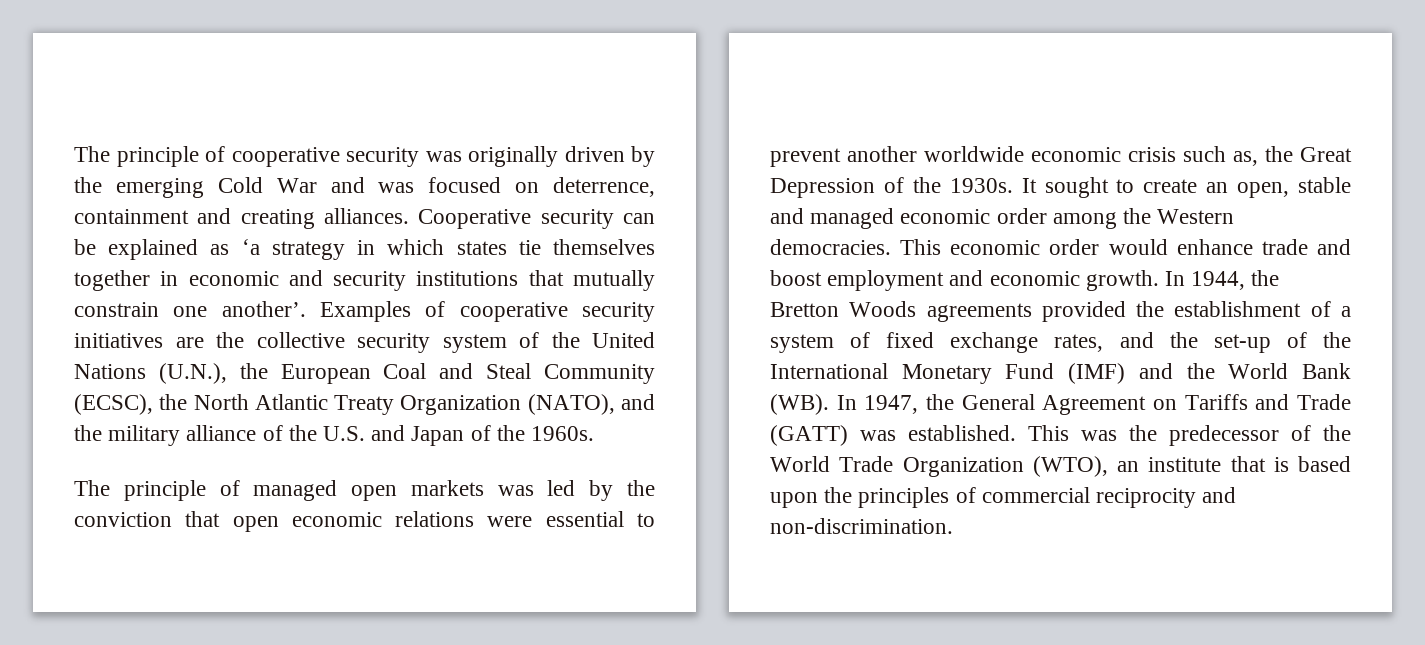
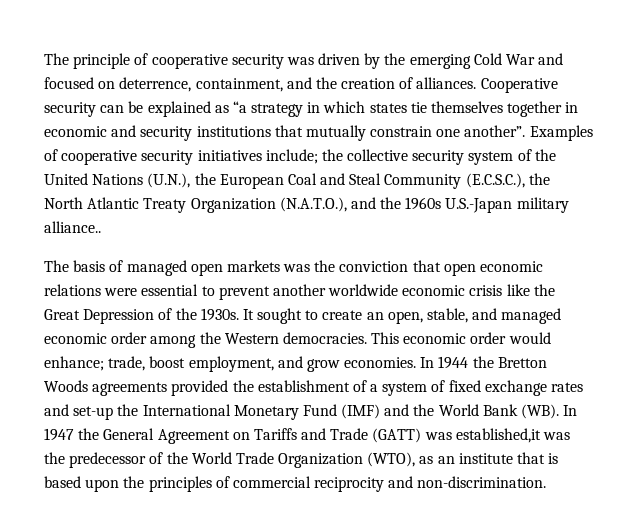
[468,146,558,167] originally -> (314, 61) none
[378,182,415,193] was -> (564, 59) none
[74,208,315,229] containment and creating -> [195,77,414,92] containment, and the creation of
[241,239,260,255] ‘a -> [232,101,247,113] “a
[221,301,306,317] another’. -> [464,125,526,137] another”.
[175,337,204,348] are -> [265,149,318,164] include;
[74,394,153,415] (ECSC), -> [465,173,525,188] (E.C.S.C.),
[527,394,655,415] [74,425,595,446] [74,480,206,501] (NATO), and the military alliance of the U.S. and Japan of the 1960s. // The principle -> [279,197,569,213] [44,221,101,233] [44,260,106,272] (N.A.T.O.), and the 1960s U.S.-Japan military alliance.. // The basis
[547,480,614,501] led by -> (311, 268) none
[1183,146,1258,166] such as, -> [506,284,530,296] like
[1298,177,1351,193] stable -> [427,308,469,323] stable,
[1176,239,1351,255] [770,270,1246,291] enhance trade and boost employment and economic growth. In 1944, -> [44,356,469,372] enhance; trade, boost employment, and grow economies. In 1944
[1054,332,1307,353] rates, and the set-up of -> [551,382,584,392] [44,404,114,420] rates and set-up
[864,395,919,414] 1947, -> [44,428,74,441] 1947
[908,425,1069,441] established. This -> [455,428,541,443] established,it
(1108, 466) none -> [419,456,434,464] as

